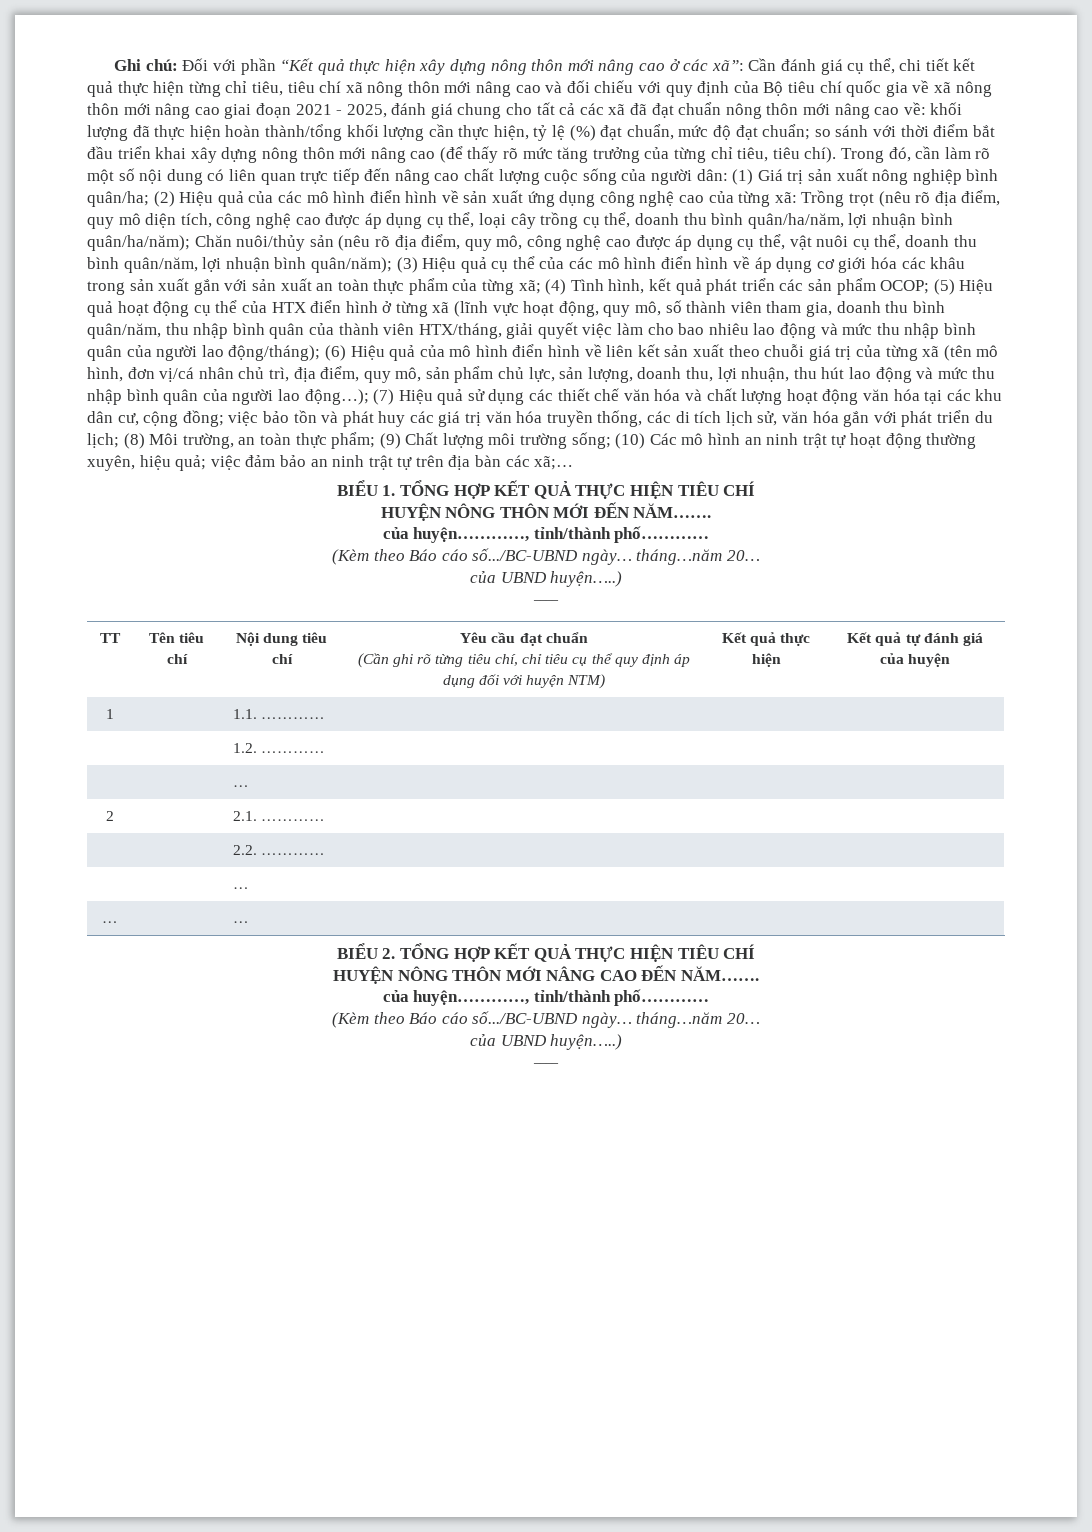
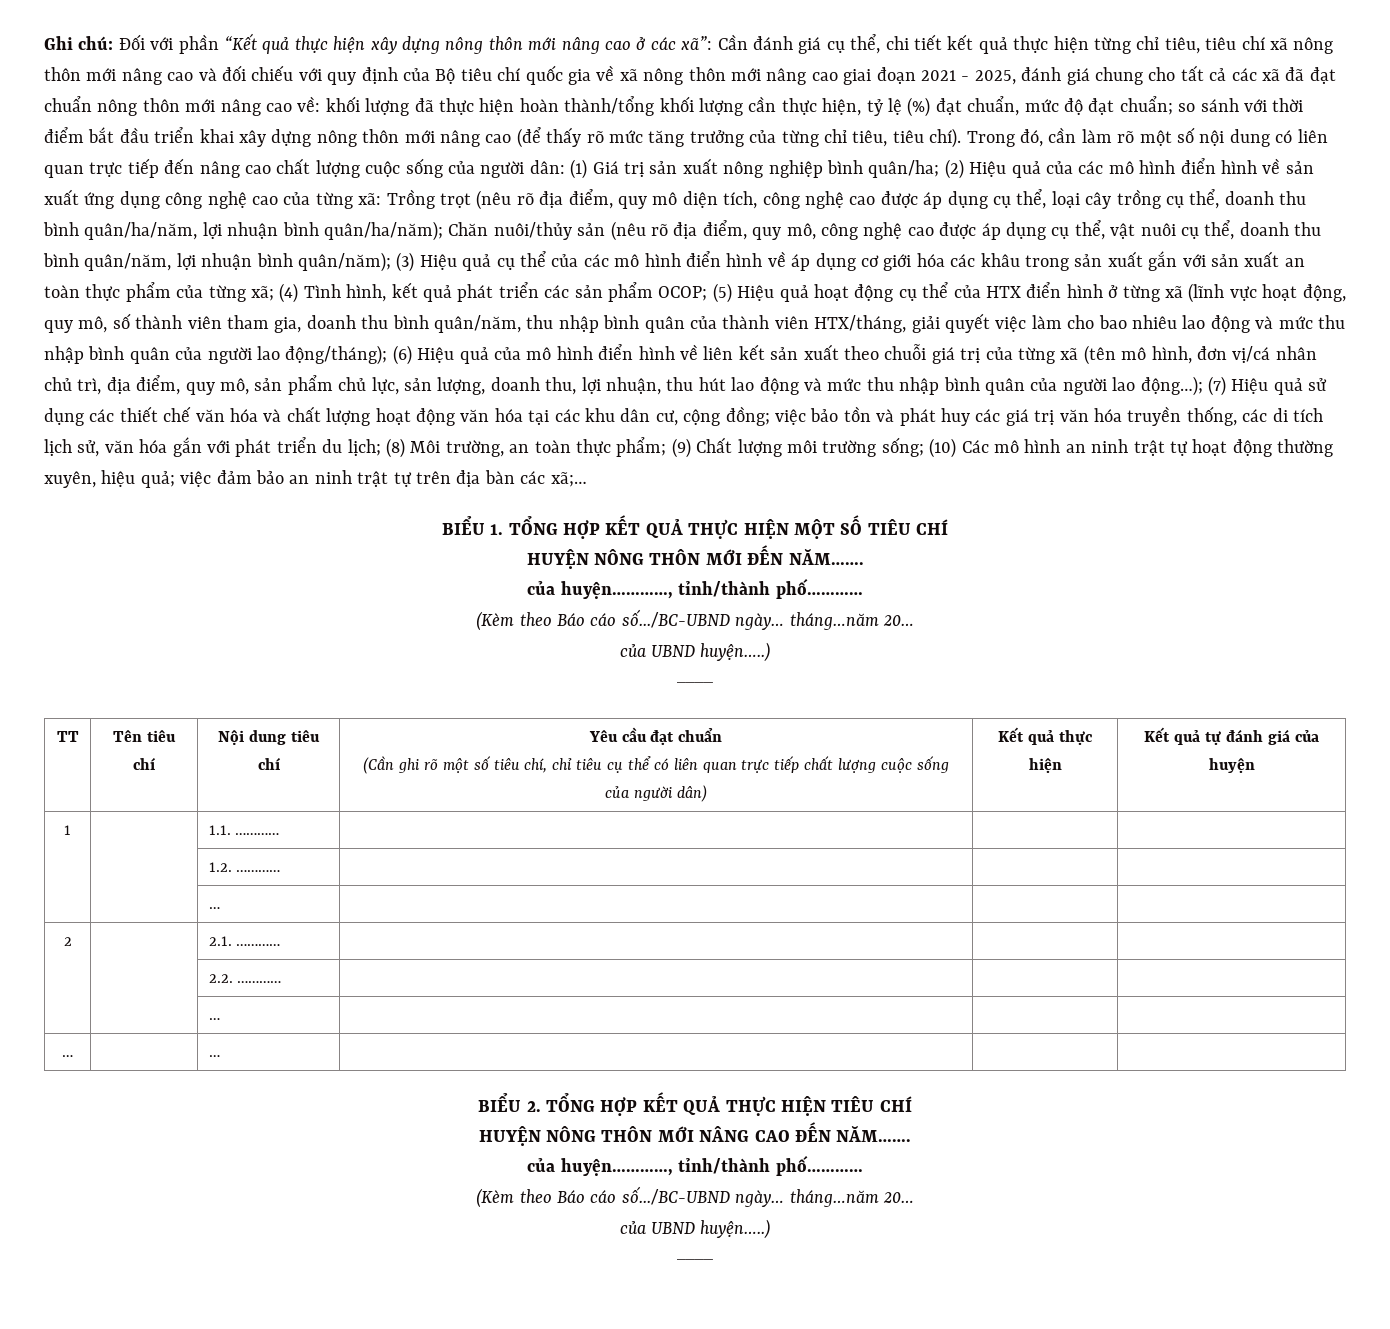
(674, 490) none -> [793,515,863,539] MỘT SỐ
[435,654,464,667] từng -> [442,756,491,773] một số
[614,654,691,667] [442,674,606,689] quy định áp dụng đối với huyện NTM) -> [653,756,949,773] [605,785,707,802] có liên quan trực tiếp chất lượng cuộc sống của người dân)

